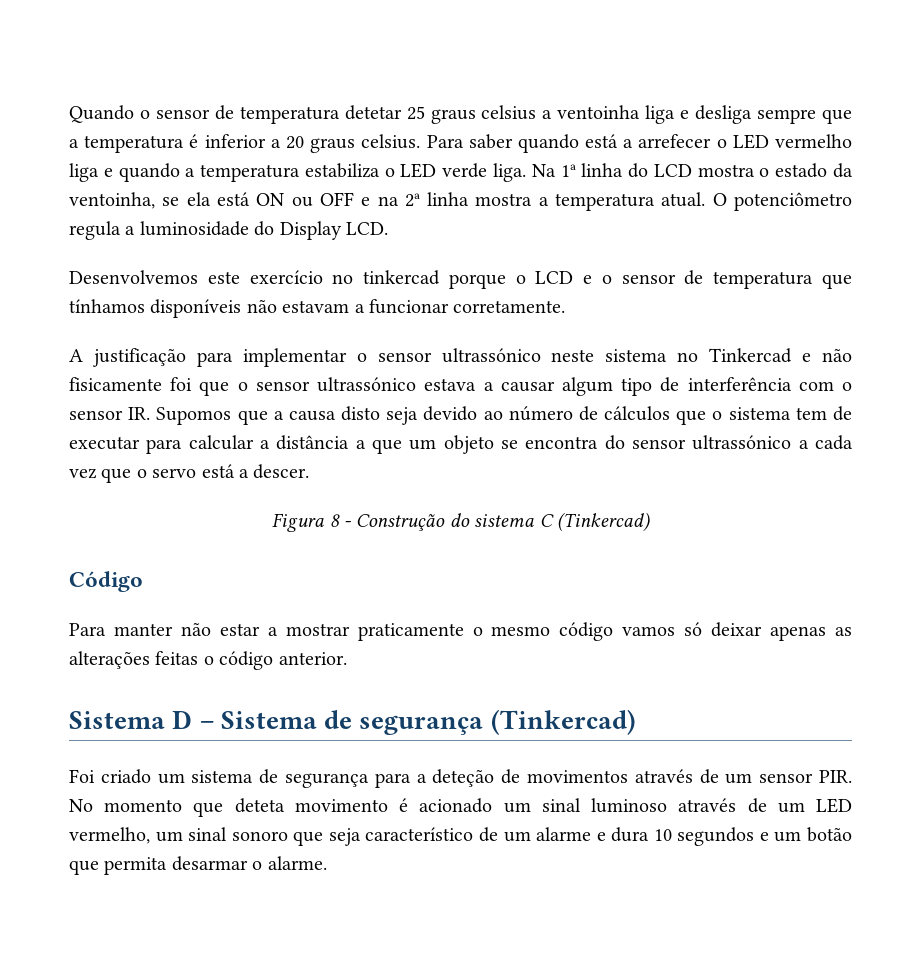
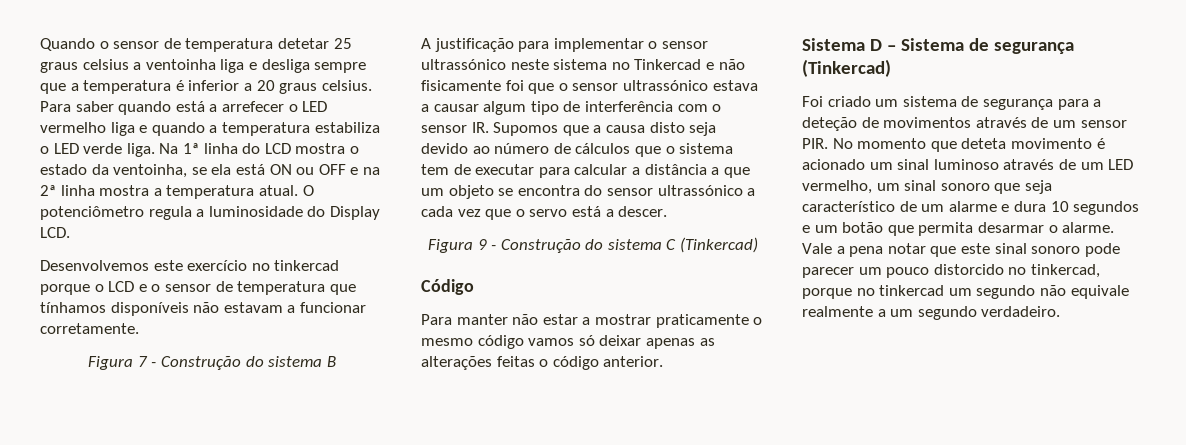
(566, 306) none -> [88,356,336,370] // Figura 7 - Construção do sistema B
[329,514,340,527] 8 -> [477,239,487,250] 9
(327, 863) none -> [802,243,1120,257] [802,264,1100,278] [802,285,1129,299] [802,306,1061,320] Vale a pena notar que este sinal sonoro pode parecer um pouco distorcido no tinkercad, porque no tinkercad um segundo não equivale realmente a um segundo verdadeiro.

